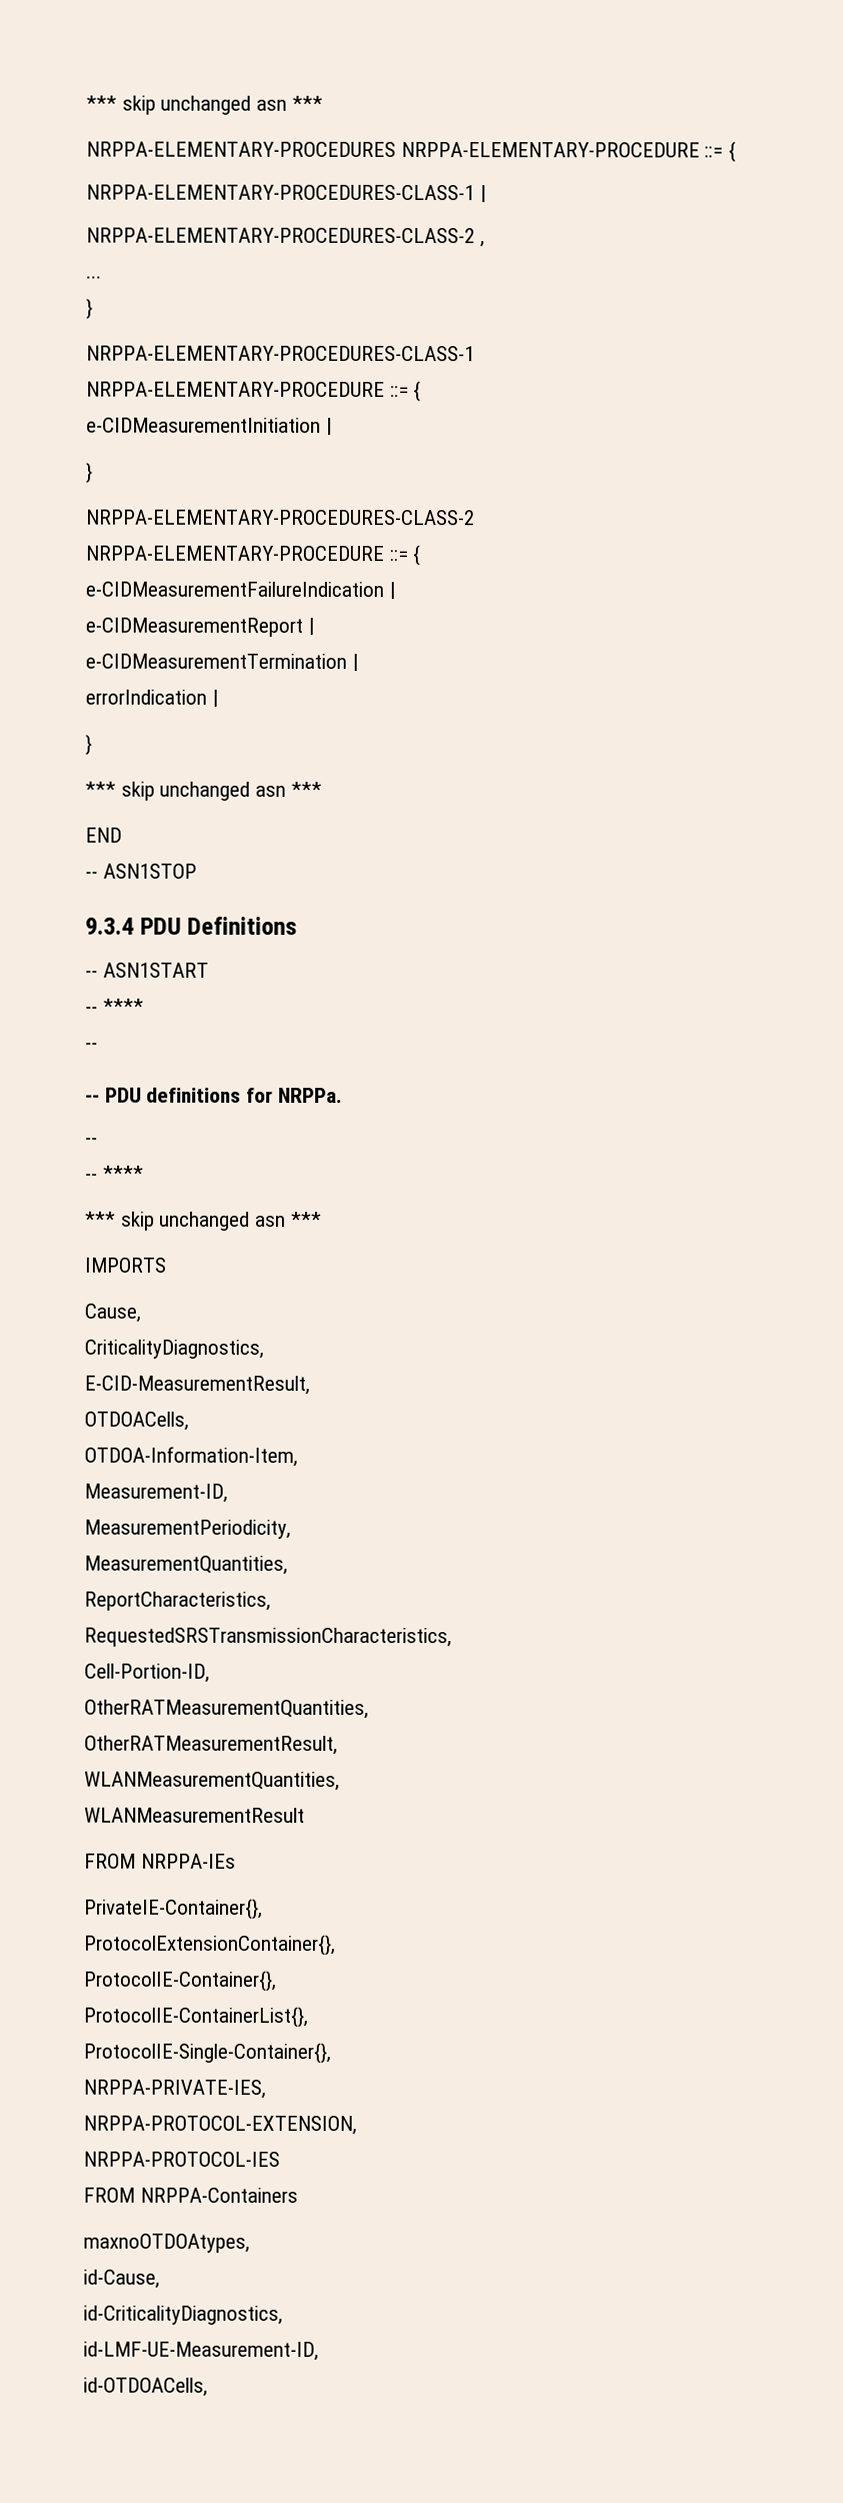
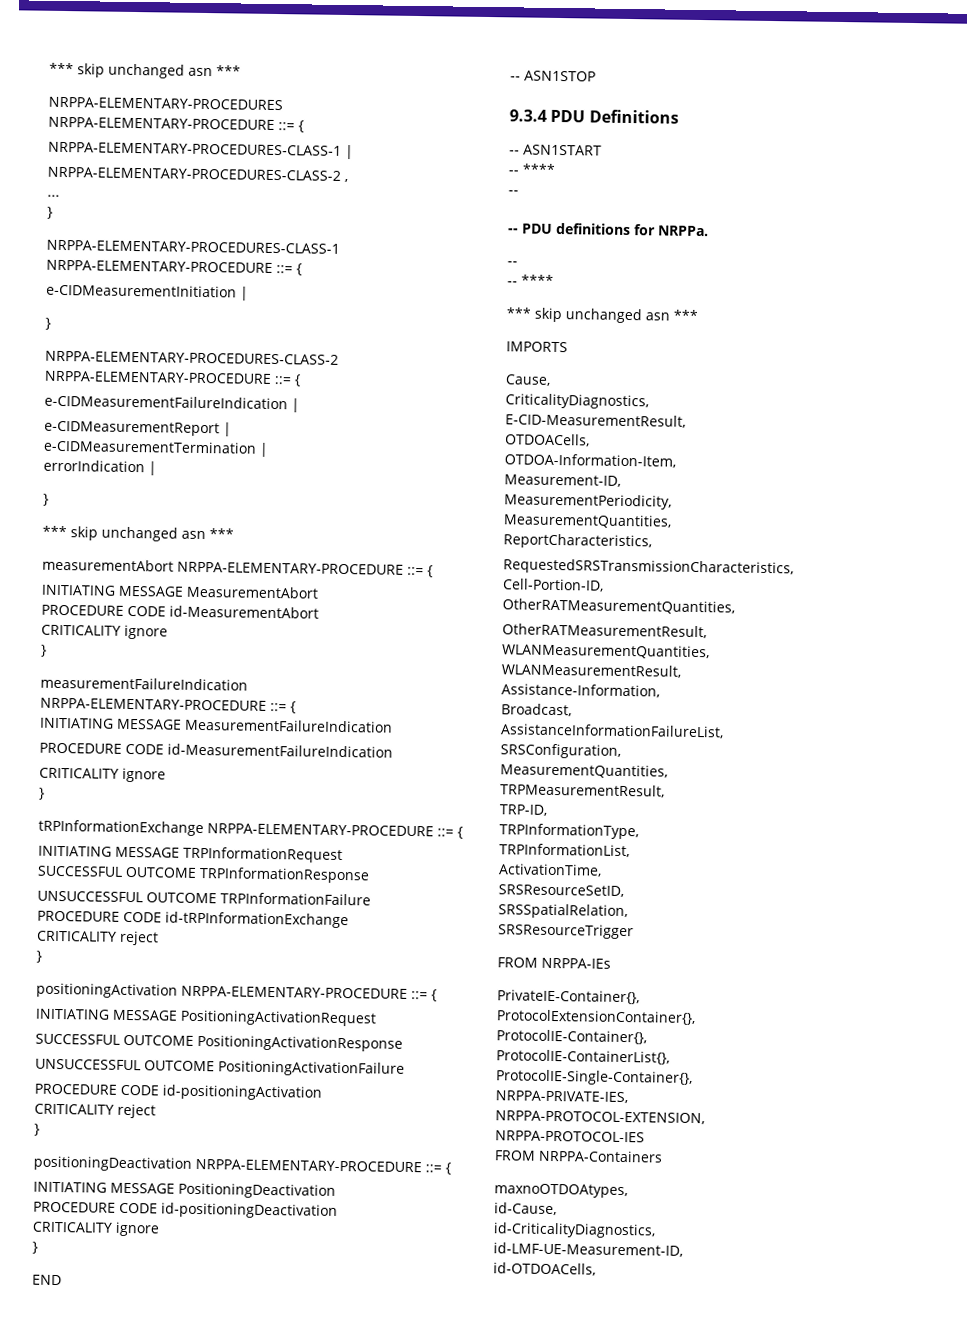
(322, 789) none -> [42,558,433,578] [41,584,319,599] [41,604,319,619] [41,624,168,640] [41,644,47,657] [40,676,248,691] [40,697,296,714] [40,717,393,733] [39,742,393,758] [39,767,166,783] [38,787,45,800] [38,819,463,839] [38,845,343,864] [37,865,370,884] [37,890,371,906] [37,910,349,929] [36,930,159,946] [36,950,42,963] [36,982,437,1002] [35,1008,377,1027] [35,1033,403,1052] [35,1058,405,1077] [34,1083,322,1101] [34,1103,156,1119] [34,1123,40,1136] [33,1155,451,1175] [33,1181,336,1199] [33,1201,338,1219] [32,1221,160,1237] [32,1241,38,1254] // measurementAbort NRPPA-ELEMENTARY-PROCEDURE ::= { // INITIATING MESSAGE MeasurementAbort // PROCEDURE CODE id-MeasurementAbort // CRITICALITY ignore // } // measurementFailureIndication NRPPA-ELEMENTARY-PROCEDURE ::= { // INITIATING MESSAGE MeasurementFailureIndication // PROCEDURE CODE id-MeasurementFailureIndication // CRITICALITY ignore // } // tRPInformationExchange NRPPA-ELEMENTARY-PROCEDURE ::= { // INITIATING MESSAGE TRPInformationRequest // SUCCESSFUL OUTCOME TRPInformationResponse // UNSUCCESSFUL OUTCOME TRPInformationFailure // PROCEDURE CODE id-tRPInformationExchange // CRITICALITY reject // } // positioningActivation NRPPA-ELEMENTARY-PROCEDURE ::= { // INITIATING MESSAGE PositioningActivationRequest // SUCCESSFUL OUTCOME PositioningActivationResponse // UNSUCCESSFUL OUTCOME PositioningActivationFailure // PROCEDURE CODE id-positioningActivation // CRITICALITY reject // } // positioningDeactivation NRPPA-ELEMENTARY-PROCEDURE ::= { // INITIATING MESSAGE PositioningDeactivation // PROCEDURE CODE id-positioningDeactivation // CRITICALITY ignore // }
[84,1807,305,1823] WLANMeasurementResult -> [501,663,681,678] [501,683,660,698] [501,703,572,717] [500,723,724,739] [500,743,621,759] [500,763,668,779] [500,783,665,798] [499,804,547,816] [499,823,639,840] [499,843,630,858] [498,863,602,877] [498,884,624,897] [498,903,628,920] [498,923,634,940] WLANMeasurementResult, // Assistance-Information, // Broadcast, // AssistanceInformationFailureList, // SRSConfiguration, // MeasurementQuantities, // TRPMeasurementResult, // TRP-ID, // TRPInformationType, // TRPInformationList, // ActivationTime, // SRSResourceSetID, // SRSSpatialRelation, // SRSResourceTrigger

